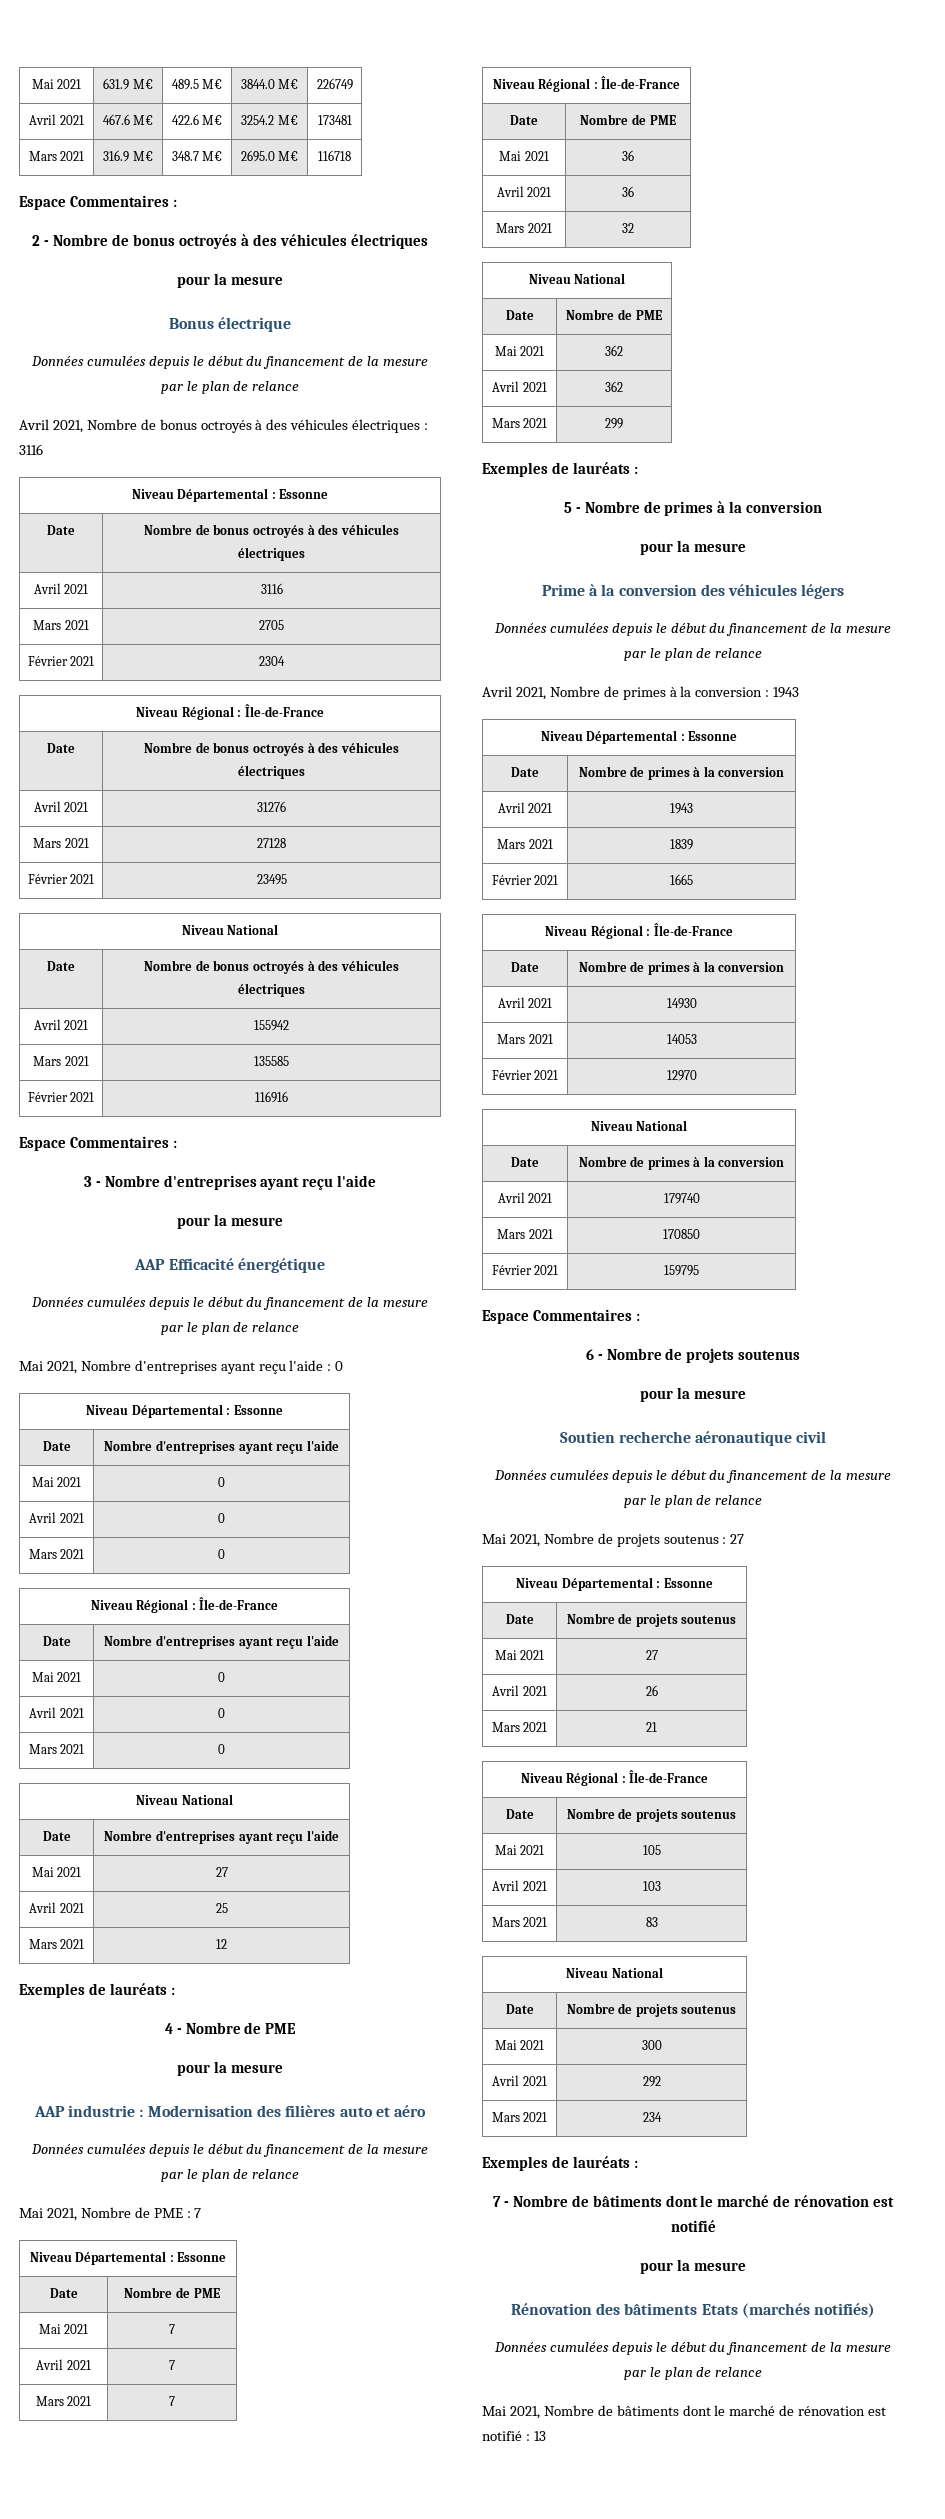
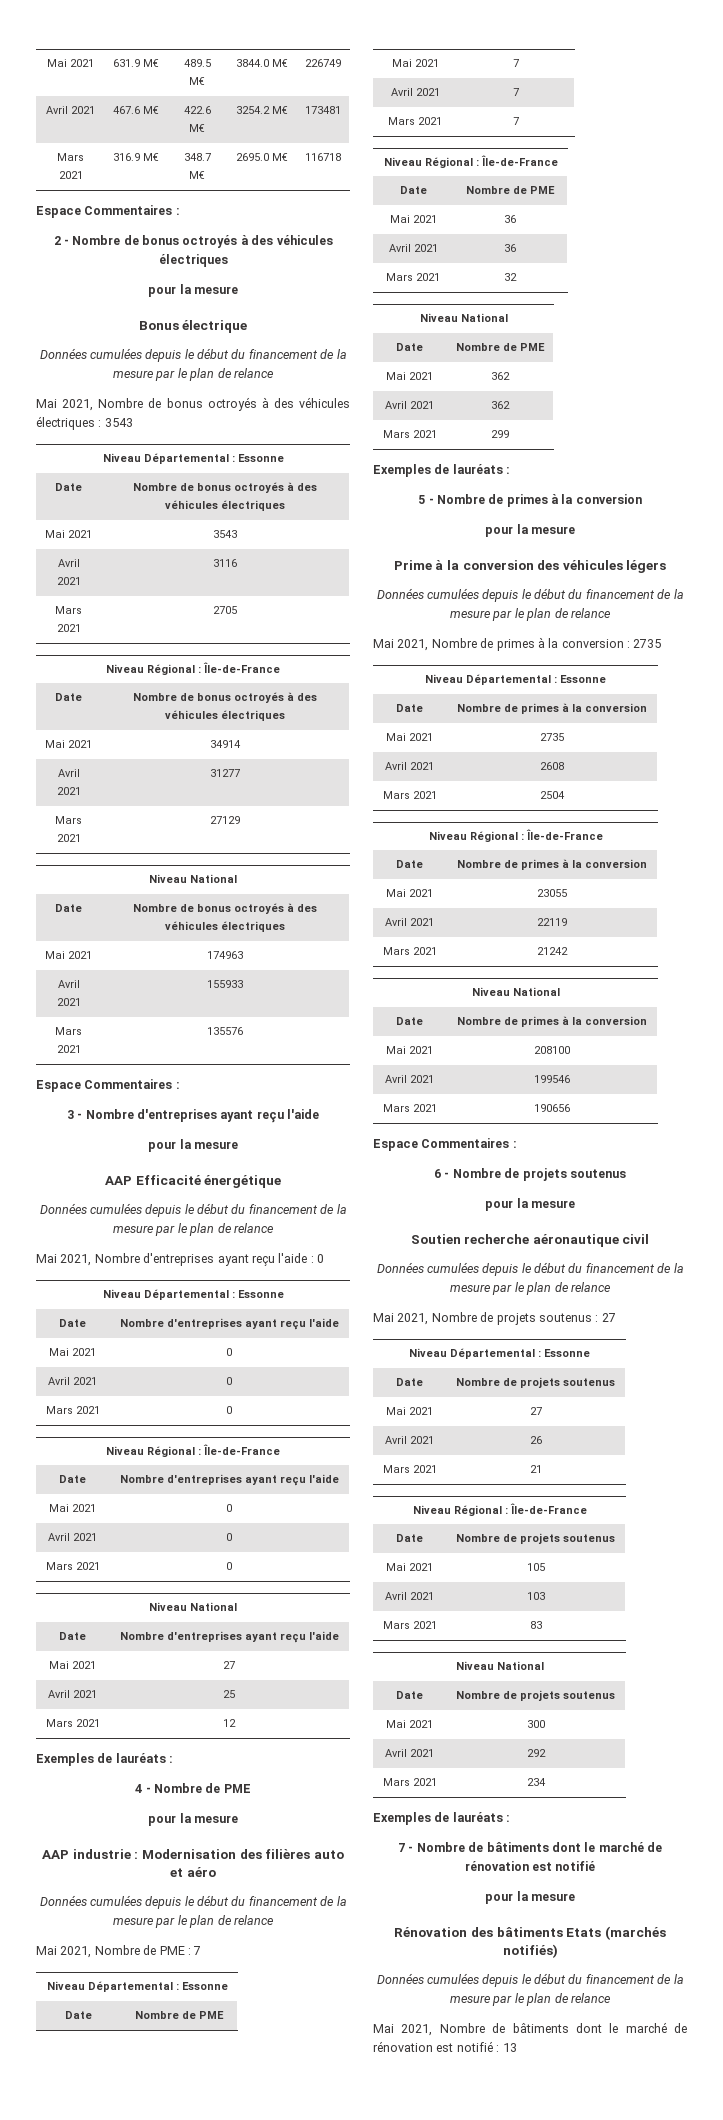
[19,419,49,430] Avril -> [36,399,57,408] Mai
[19,444,43,455] 3116 -> [104,418,133,427] 3543
(305, 554) none -> [45,530,92,538] [213,530,237,538] // Mai 2021 | 3543
[27,656,95,666] [259,656,285,666] // Février 2021 | 2304 -> (237, 610) none
[33,801,89,812] [257,801,286,812] [33,838,89,848] [257,838,286,848] [27,874,95,884] [256,874,287,885] // Avril 2021 | 31276 // Mars 2021 | 27128 // Février 2021 | 23495 -> [45,740,92,748] [210,740,241,748] [57,769,80,777] [56,787,81,795] [210,769,240,777] [55,816,82,824] [56,834,81,842] [210,816,240,824] // Mai 2021 | 34914 // Avril 2021 | 31277 // Mars 2021 | 27129
[33,1019,89,1030] [254,1020,289,1031] [33,1056,89,1066] [254,1056,289,1066] [27,1092,95,1102] [255,1091,288,1103] // Avril 2021 | 155942 // Mars 2021 | 135585 // Février 2021 | 116916 -> [45,951,92,959] [207,951,243,959] [57,980,80,988] [56,998,81,1006] [207,980,243,988] [55,1027,82,1035] [56,1045,81,1053] [207,1027,243,1035] // Mai 2021 | 174963 // Avril 2021 | 155933 // Mars 2021 | 135576
[482,686,512,697] Avril -> [373,639,394,648] Mai
[773,687,800,698] 1943 -> [633,639,662,648] 2735
[497,802,553,813] [670,803,693,814] [497,839,553,849] [670,839,693,850] [491,875,559,885] [670,874,693,885] // Avril 2021 | 1943 // Mars 2021 | 1839 // Février 2021 | 1665 -> [386,733,433,741] [539,733,564,741] [385,762,434,770] [539,762,564,770] [382,791,437,799] [539,791,565,799] // Mai 2021 | 2735 // Avril 2021 | 2608 // Mars 2021 | 2504
[497,997,553,1008] [666,998,697,1009] [497,1034,553,1044] [666,1034,697,1044] [491,1070,559,1080] [666,1070,697,1081] // Avril 2021 | 14930 // Mars 2021 | 14053 // Février 2021 | 12970 -> [386,889,433,897] [536,889,567,897] [385,918,434,926] [536,918,567,926] [382,947,437,955] [536,947,568,955] // Mai 2021 | 23055 // Avril 2021 | 22119 // Mars 2021 | 21242
[497,1192,553,1203] [663,1193,700,1204] [497,1229,553,1239] [663,1229,700,1239] [491,1265,559,1275] [664,1265,699,1276] // Avril 2021 | 179740 // Mars 2021 | 170850 // Février 2021 | 159795 -> [386,1046,433,1054] [533,1046,570,1054] [385,1075,434,1083] [533,1075,570,1083] [382,1104,437,1112] [533,1104,570,1112] // Mai 2021 | 208100 // Avril 2021 | 199546 // Mars 2021 | 190656

